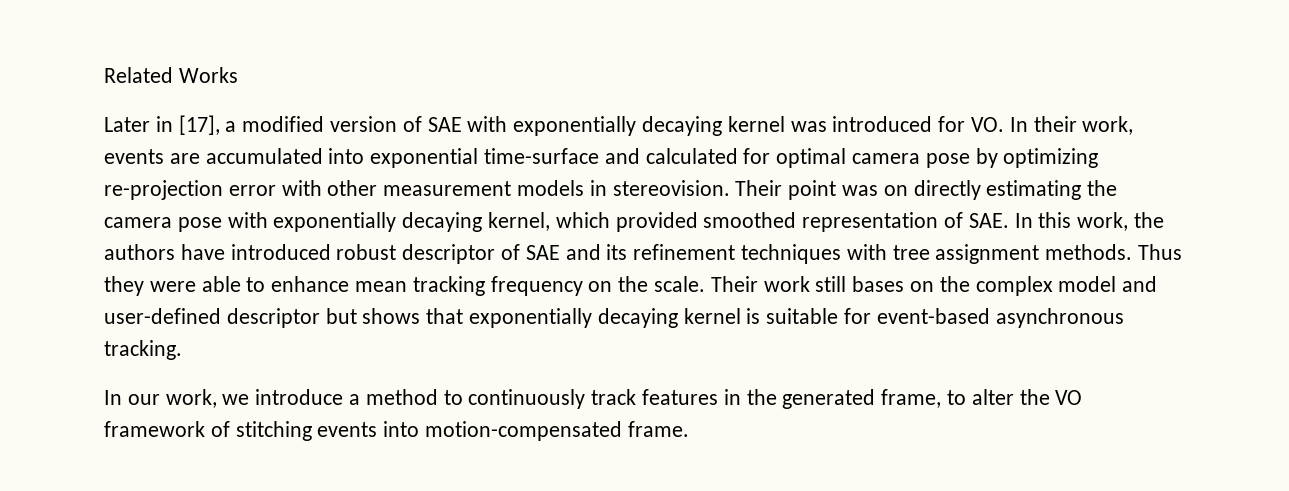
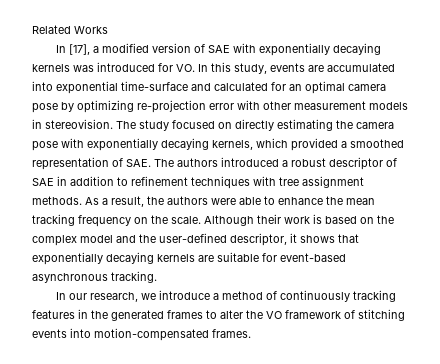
[104,116,173,132] Later in -> [56,45,67,53] In
[727,116,785,132] kernel -> [32,64,70,72] kernels
[1033,116,1134,135] their work, -> [211,62,267,74] this study,
(771, 156) none -> [289,84,302,91] an
[735,180,879,200] Their point was -> [116,120,215,131] The study focused
[488,212,551,231] kernel, -> [212,140,253,150] kernels,
(698, 222) none -> [341,141,347,148] a
[1014,212,1165,231] [104,244,331,260] In this work, the authors have introduced -> [154,157,288,167] The authors introduced a
[565,244,628,260] and its -> [57,176,128,186] in addition to
[1138,244,1183,260] [104,276,144,296] Thus they -> [85,196,208,207] As a result, the authors
(350, 284) none -> [326,196,343,205] the
[710,276,905,292] Their work still bases -> [204,214,357,226] Although their work is based
[104,308,357,328] user-defined descriptor but -> [139,233,297,246] the user-defined descriptor, it
[683,308,761,324] kernel is -> [157,254,214,262] kernels are
[165,389,217,408] work, -> [90,292,139,302] research,
[443,389,637,409] to continuously track -> [266,290,397,302] of continuously tracking
[881,389,942,408] frame, -> [167,310,203,319] frames
[627,421,689,437] frame. -> [212,329,251,338] frames.

